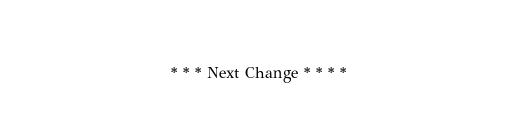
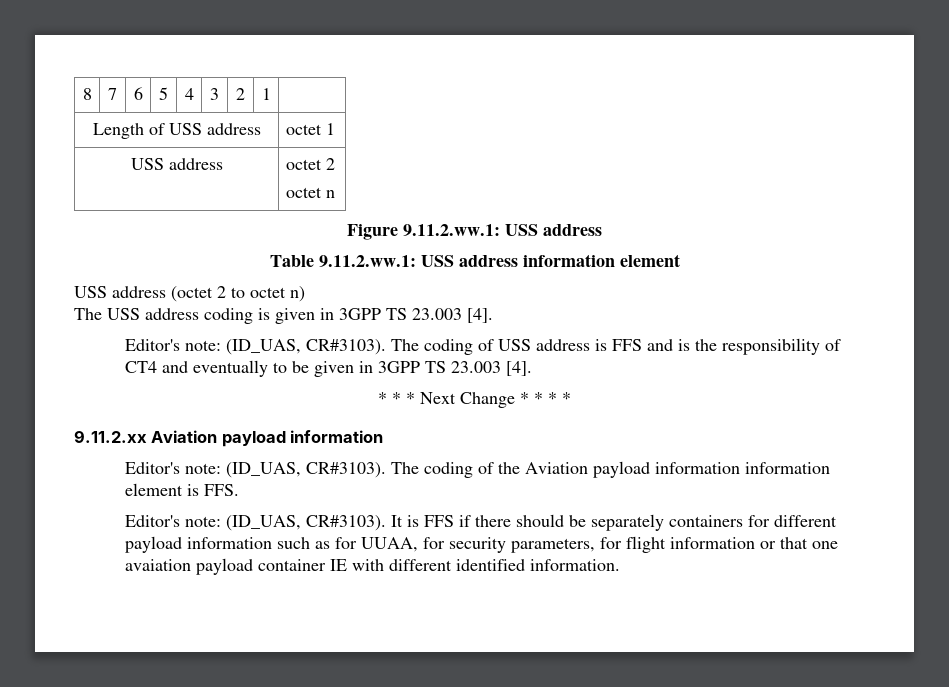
(171, 72) none -> [82,88,92,100] [108,88,117,100] [133,87,143,100] [159,87,168,100] [184,88,194,100] [210,88,219,100] [236,88,245,100] [261,88,271,100] [92,123,261,139] [285,123,335,135] [130,158,223,170] [285,158,335,170] [285,187,335,198] [347,224,602,240] [269,254,680,267] [74,286,305,302] [74,308,493,324] [124,338,841,355] [124,360,532,377] 8 | 7 | 6 | 5 | 4 | 3 | 2 | 1 | // Length of USS address | octet 1 // USS address | octet 2 // octet n // Figure 9.11.2.ww.1: USS address // Table 9.11.2.ww.1: USS address information element // USS address (octet 2 to octet n) // The USS address coding is given in 3GPP TS 23.003 [4]. // Editor's note: (ID_UAS, CR#3103). The coding of USS address is FFS and is the responsibility of CT4 and eventually to be given in 3GPP TS 23.003 [4]. //
(346, 72) none -> [74,430,384,447] [124,461,830,478] [124,483,239,496] [124,514,837,531] [124,536,838,553] [124,558,620,575] // 9.11.2.xx Aviation payload information // Editor's note: (ID_UAS, CR#3103). The coding of the Aviation payload information information element is FFS. // Editor's note: (ID_UAS, CR#3103). It is FFS if there should be separately containers for different payload information such as for UUAA, for security parameters, for flight information or that one avaiation payload container IE with different identified information.

